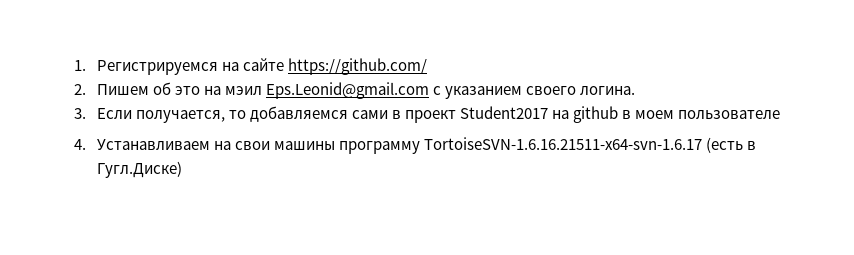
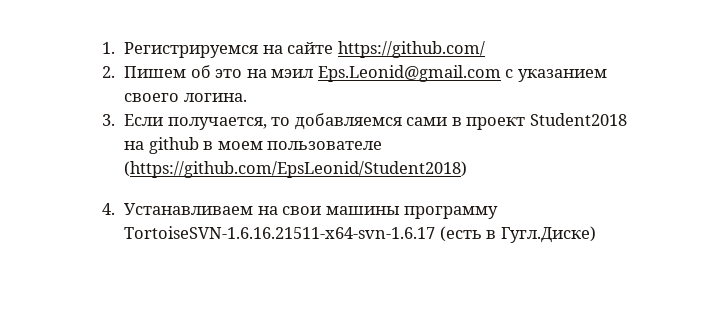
[460,106,549,119] Student2017 -> [529,113,627,126] Student2018
(781, 114) none -> [124,161,468,178] (https://github.com/EpsLeonid/Student2018)

